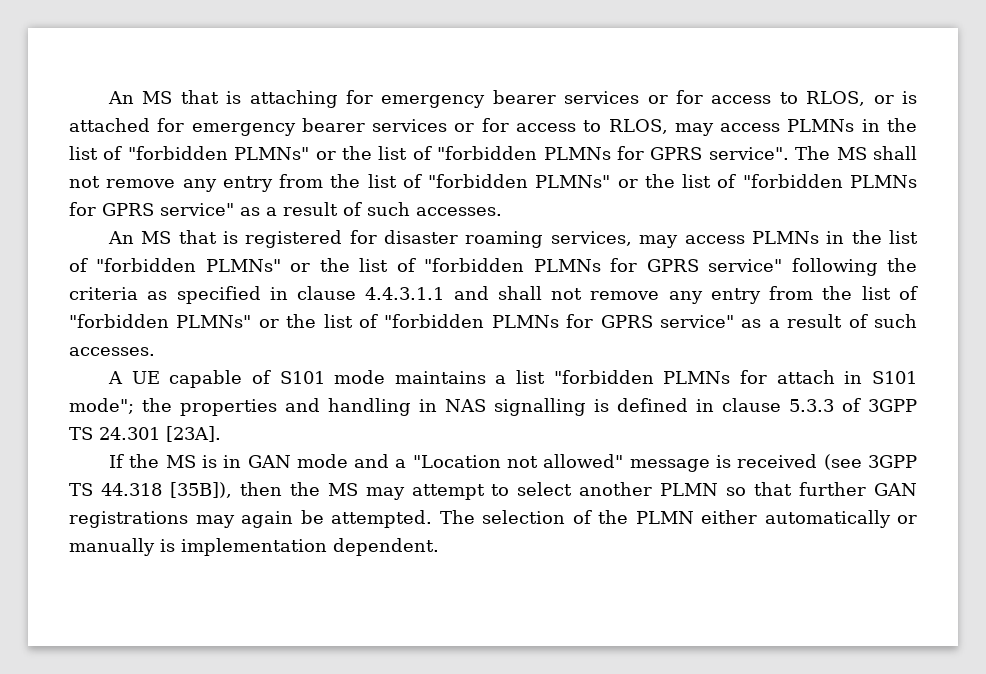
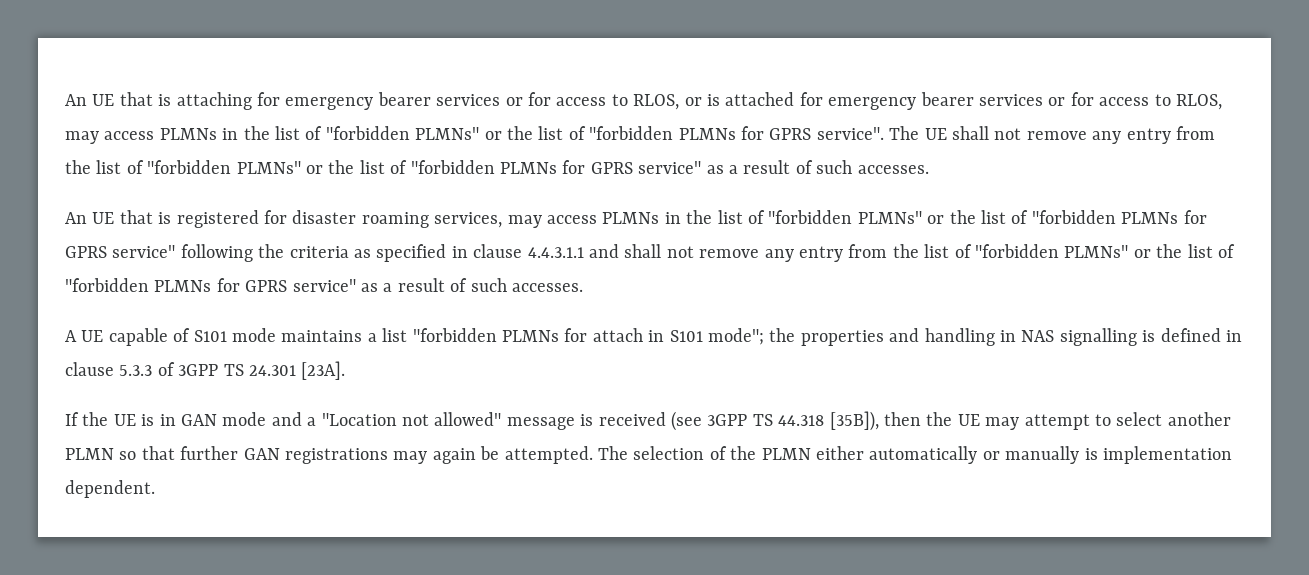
[107,91,173,104] An MS -> [65,94,115,106] An UE
[836,147,867,160] MS -> [924,128,947,140] UE
[141,231,172,244] MS -> [92,212,115,224] UE
[165,455,196,468] MS -> [113,414,136,426] UE
[327,483,358,496] MS -> [957,414,980,426] UE

